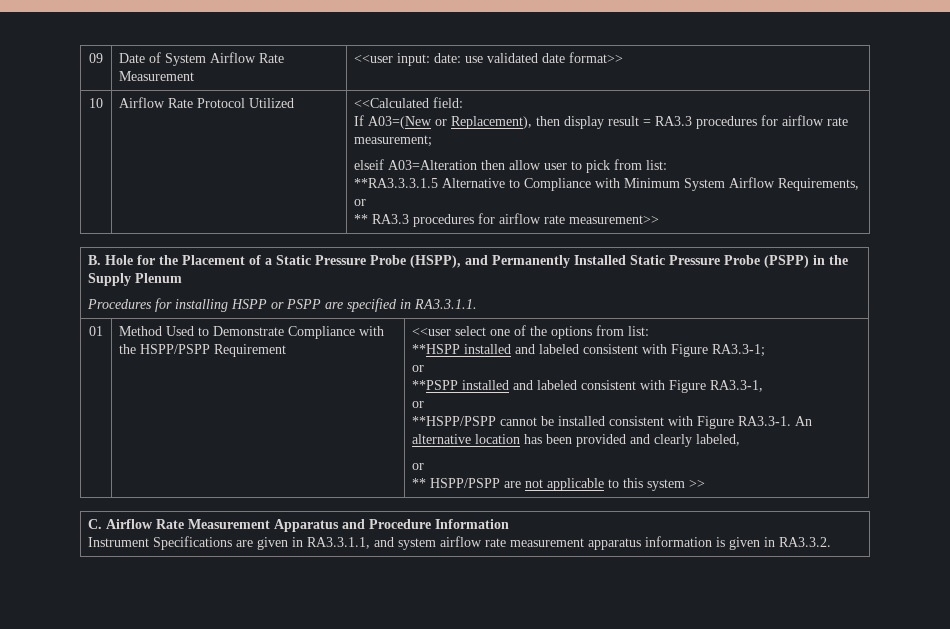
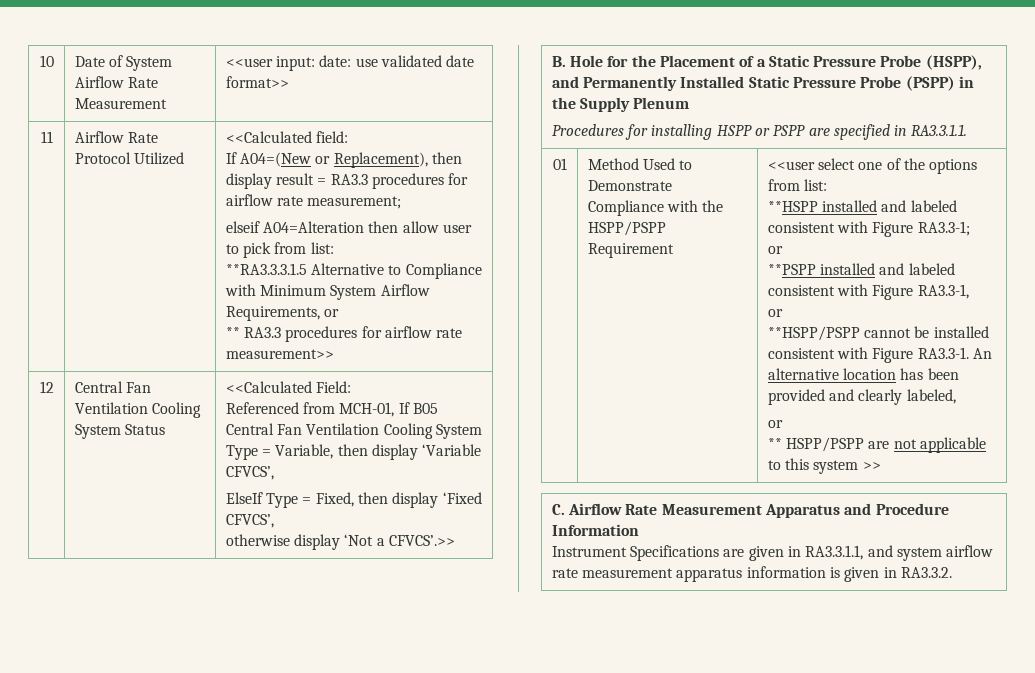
[89,53,103,63] 09 -> [39,55,54,67] 10
[89,98,103,108] 10 -> [40,131,53,143] 11
[368,116,433,129] A03=(New -> [239,152,311,167] A04=(New
[388,160,478,170] A03=Alteration -> [262,221,364,233] A04=Alteration
(660, 219) none -> [39,381,54,393] [74,381,151,393] [74,402,201,418] [74,424,165,439] [225,381,351,393] [225,402,438,417] [225,423,482,439] [225,444,482,460] [225,466,274,480] [225,492,482,508] [225,514,274,528] [225,534,455,550] // 12 | Central Fan Ventilation Cooling System Status | <<Calculated Field: // Referenced from MCH-01, If B05 Central Fan Ventilation Cooling System Type = Variable, then display ‘Variable CFVCS’, // ElseIf Type = Fixed, then display ‘Fixed CFVCS’, // otherwise display ‘Not a CFVCS’.>>

